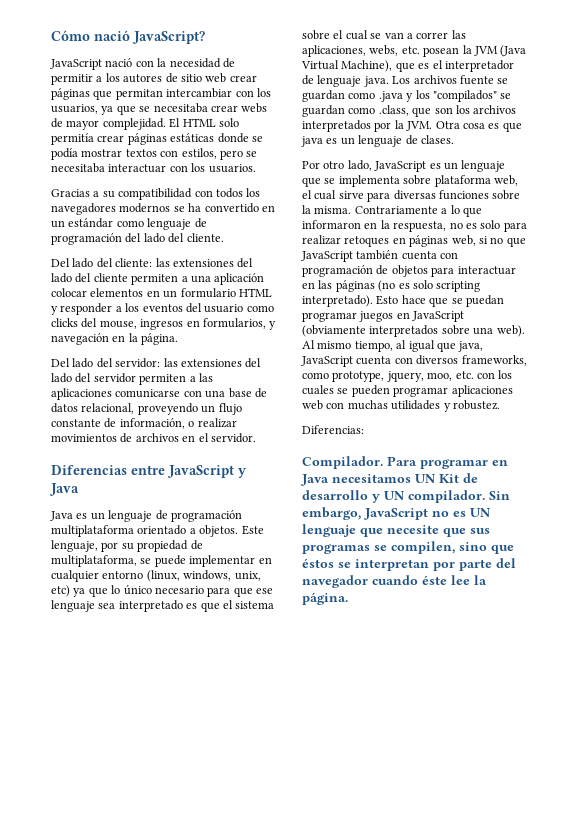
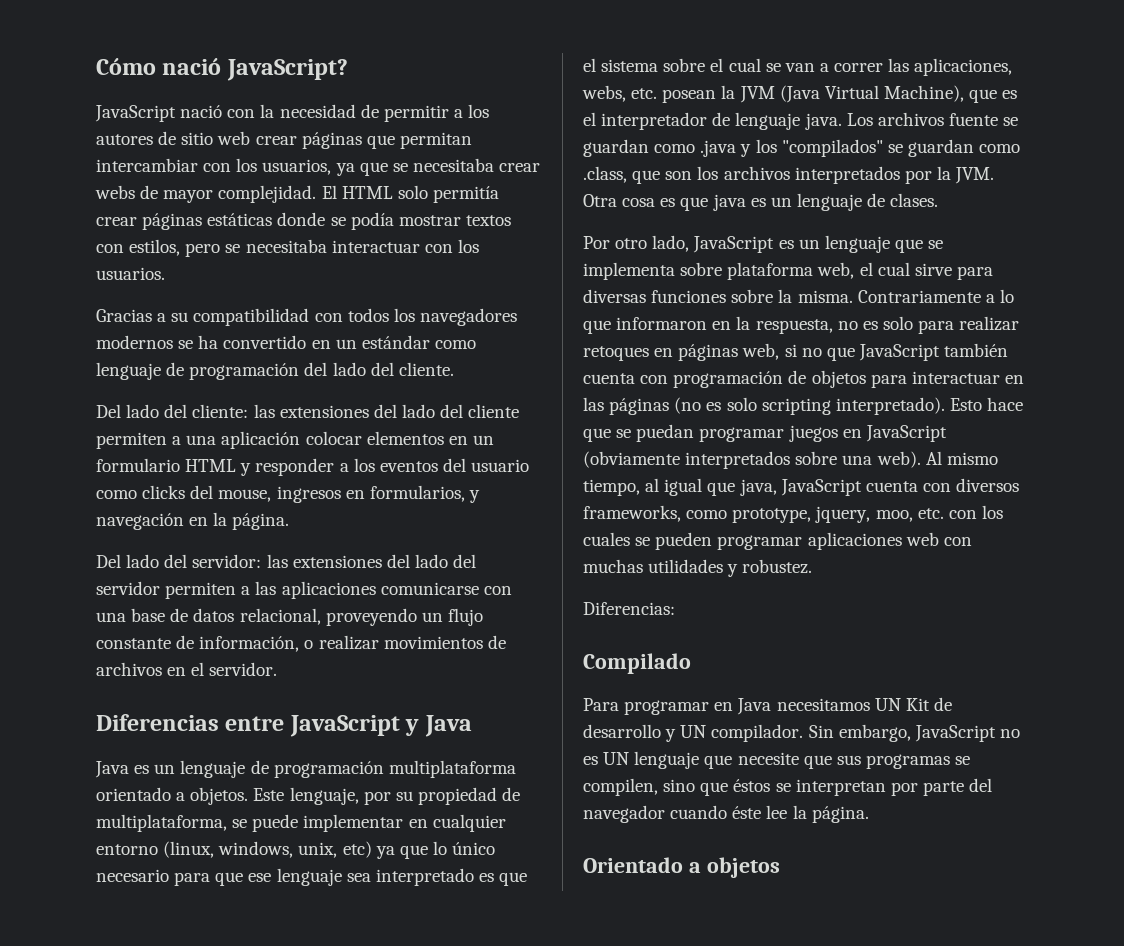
[302,456,383,469] Compilador. -> [583,653,691,674] Compilado //
(348, 598) none -> [583,857,780,878] // Orientado a objetos

